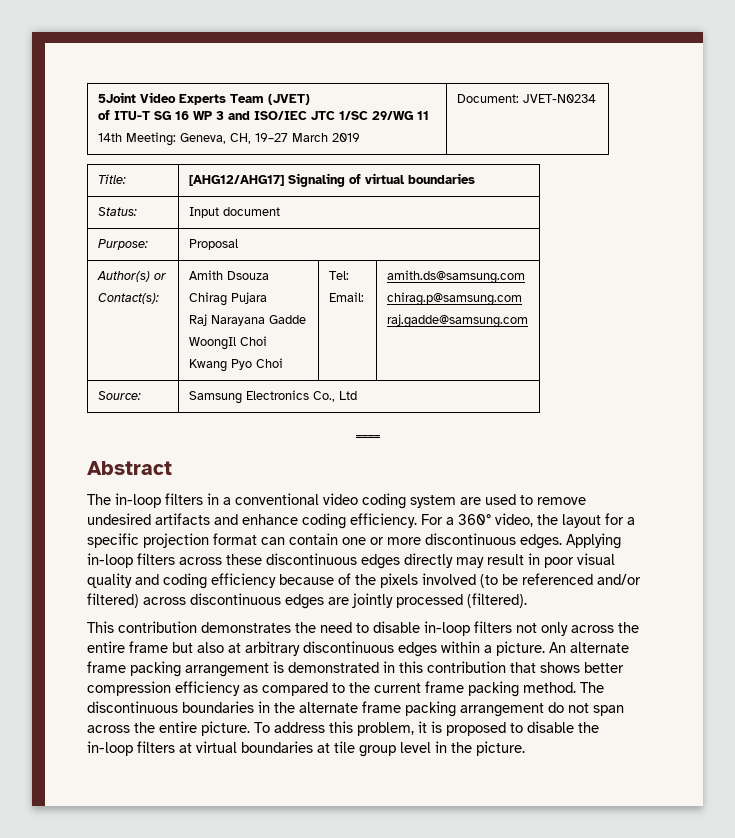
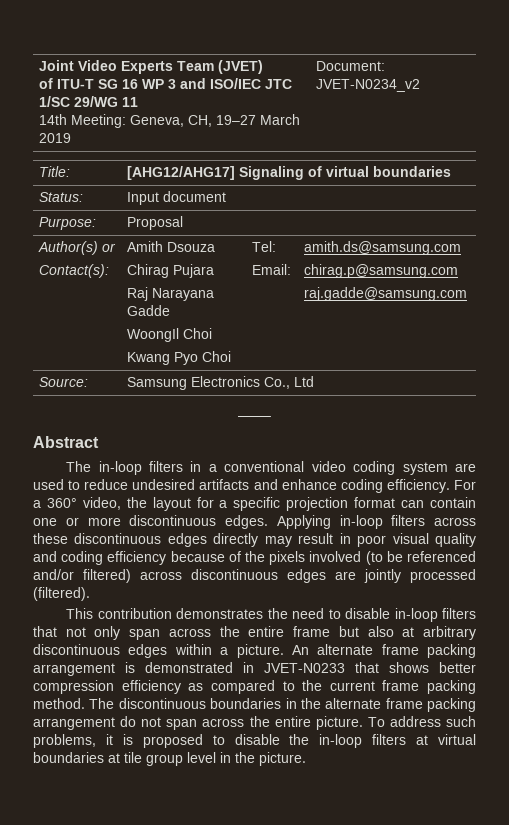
[97,92,136,103] 5Joint -> [39,60,75,71] Joint
[522,94,596,103] JVET-N0234 -> [316,79,421,92] JVET-N0234_v2
[537,497,586,505] remove -> [84,479,129,490] reduce
(512, 627) none -> [33,626,57,637] that
(568, 629) none -> [129,629,161,640] span
[399,661,506,673] this contribution -> [264,663,345,673] JVET-N0233
[329,721,414,736] this problem, -> [446,716,477,727] [33,734,96,748] such problems,

